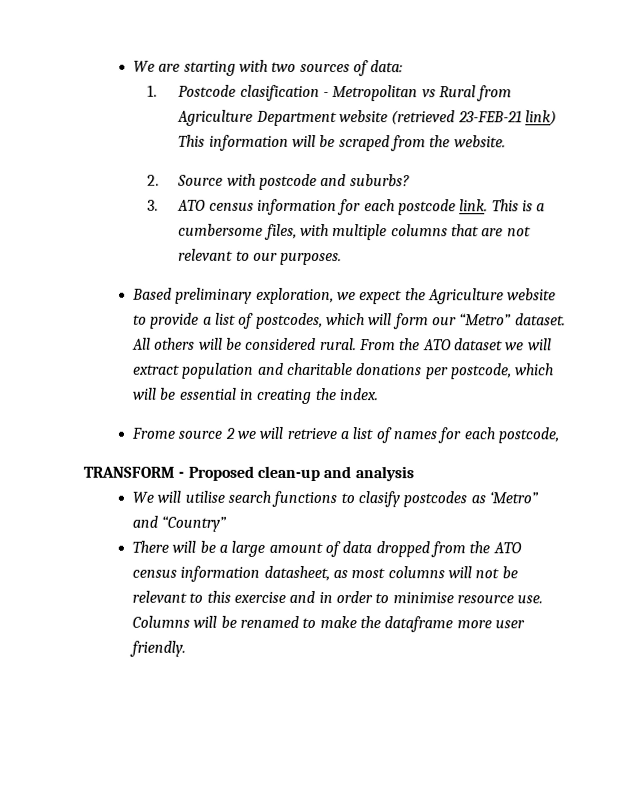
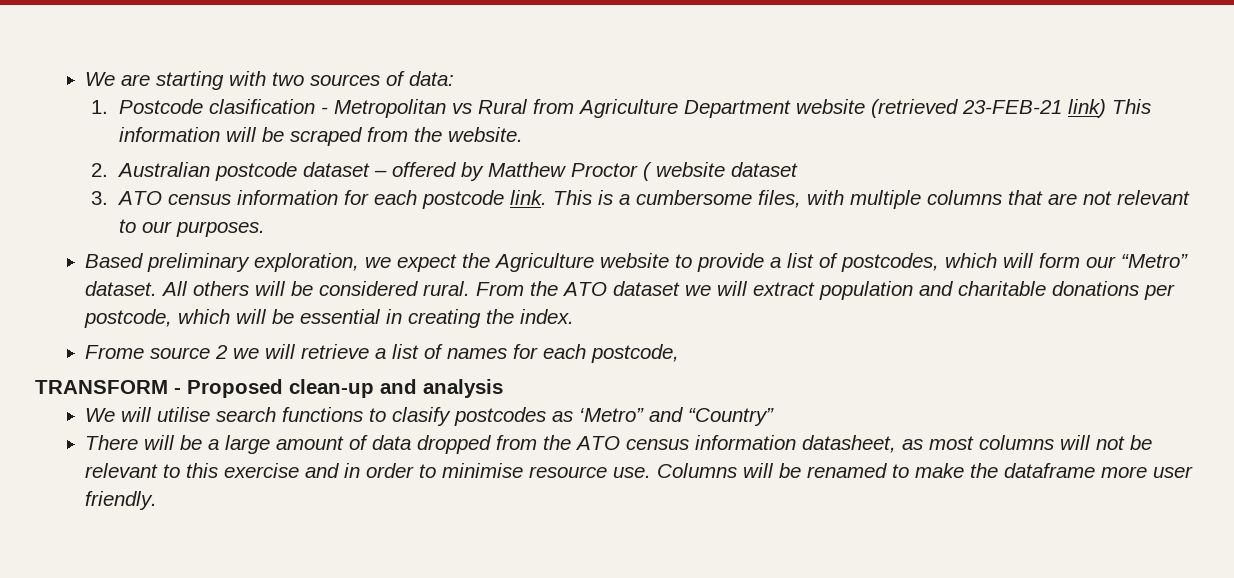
[177,173,410,191] Source with postcode and suburbs? -> [116,162,798,181] Australian postcode dataset – offered by Matthew Proctor ( website dataset

